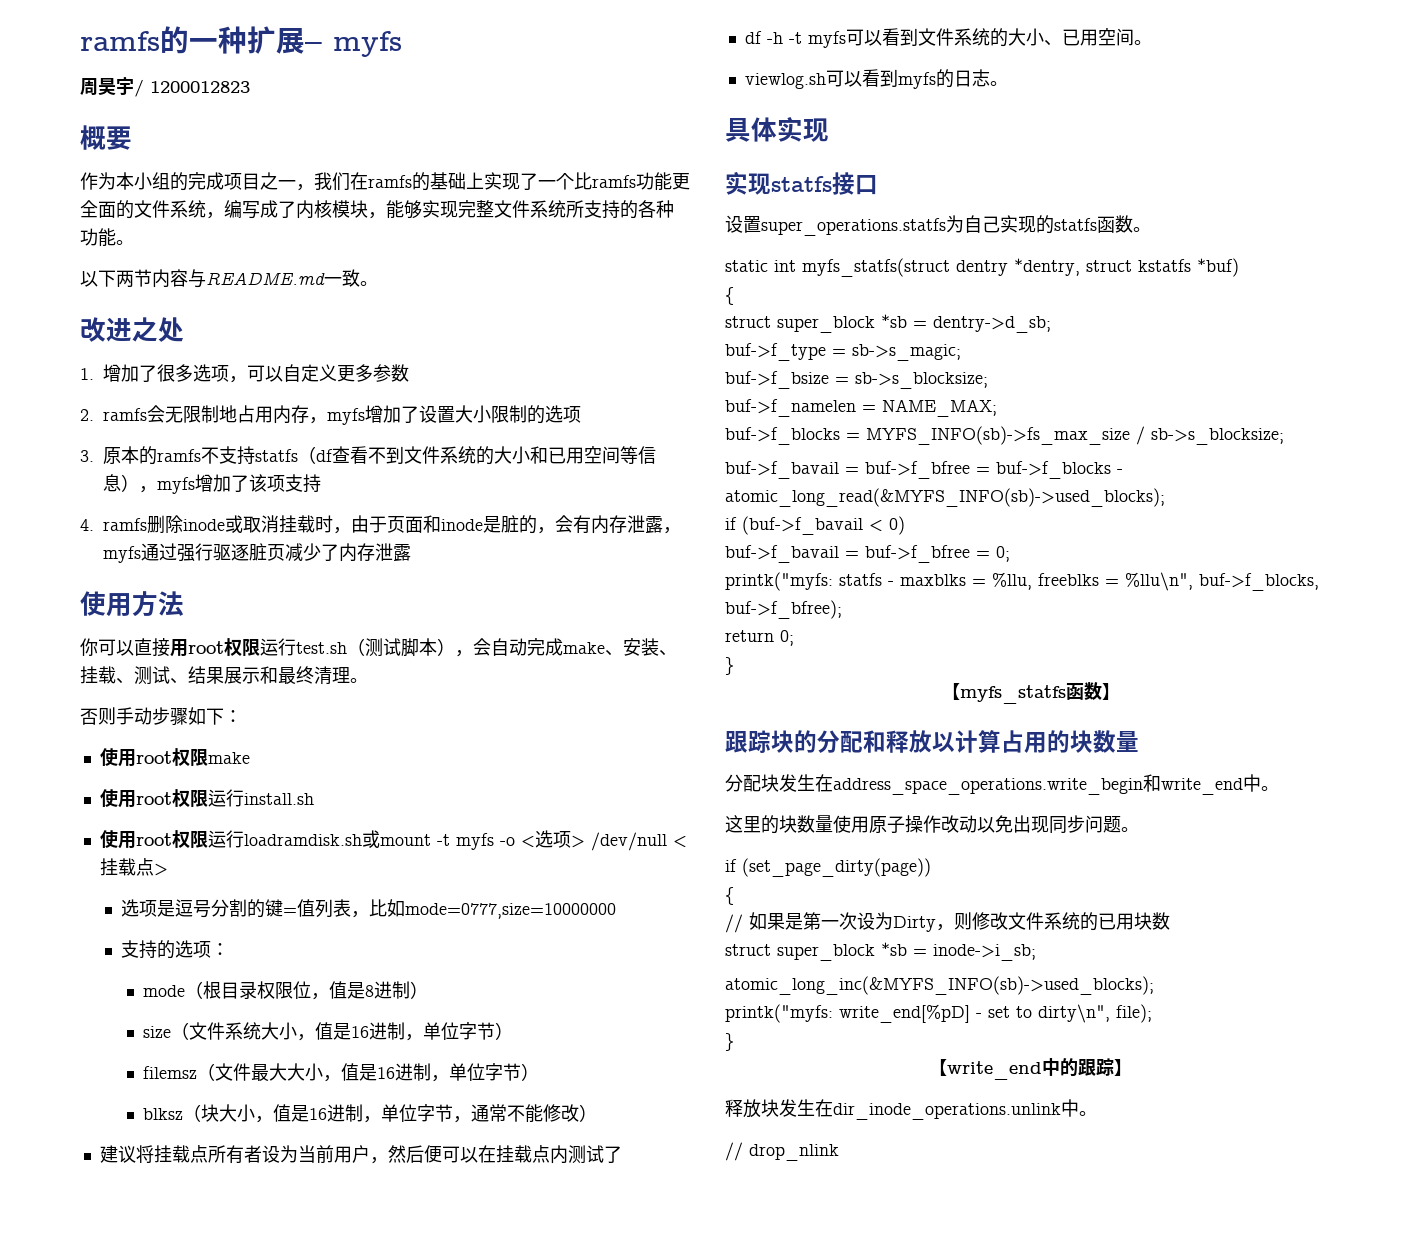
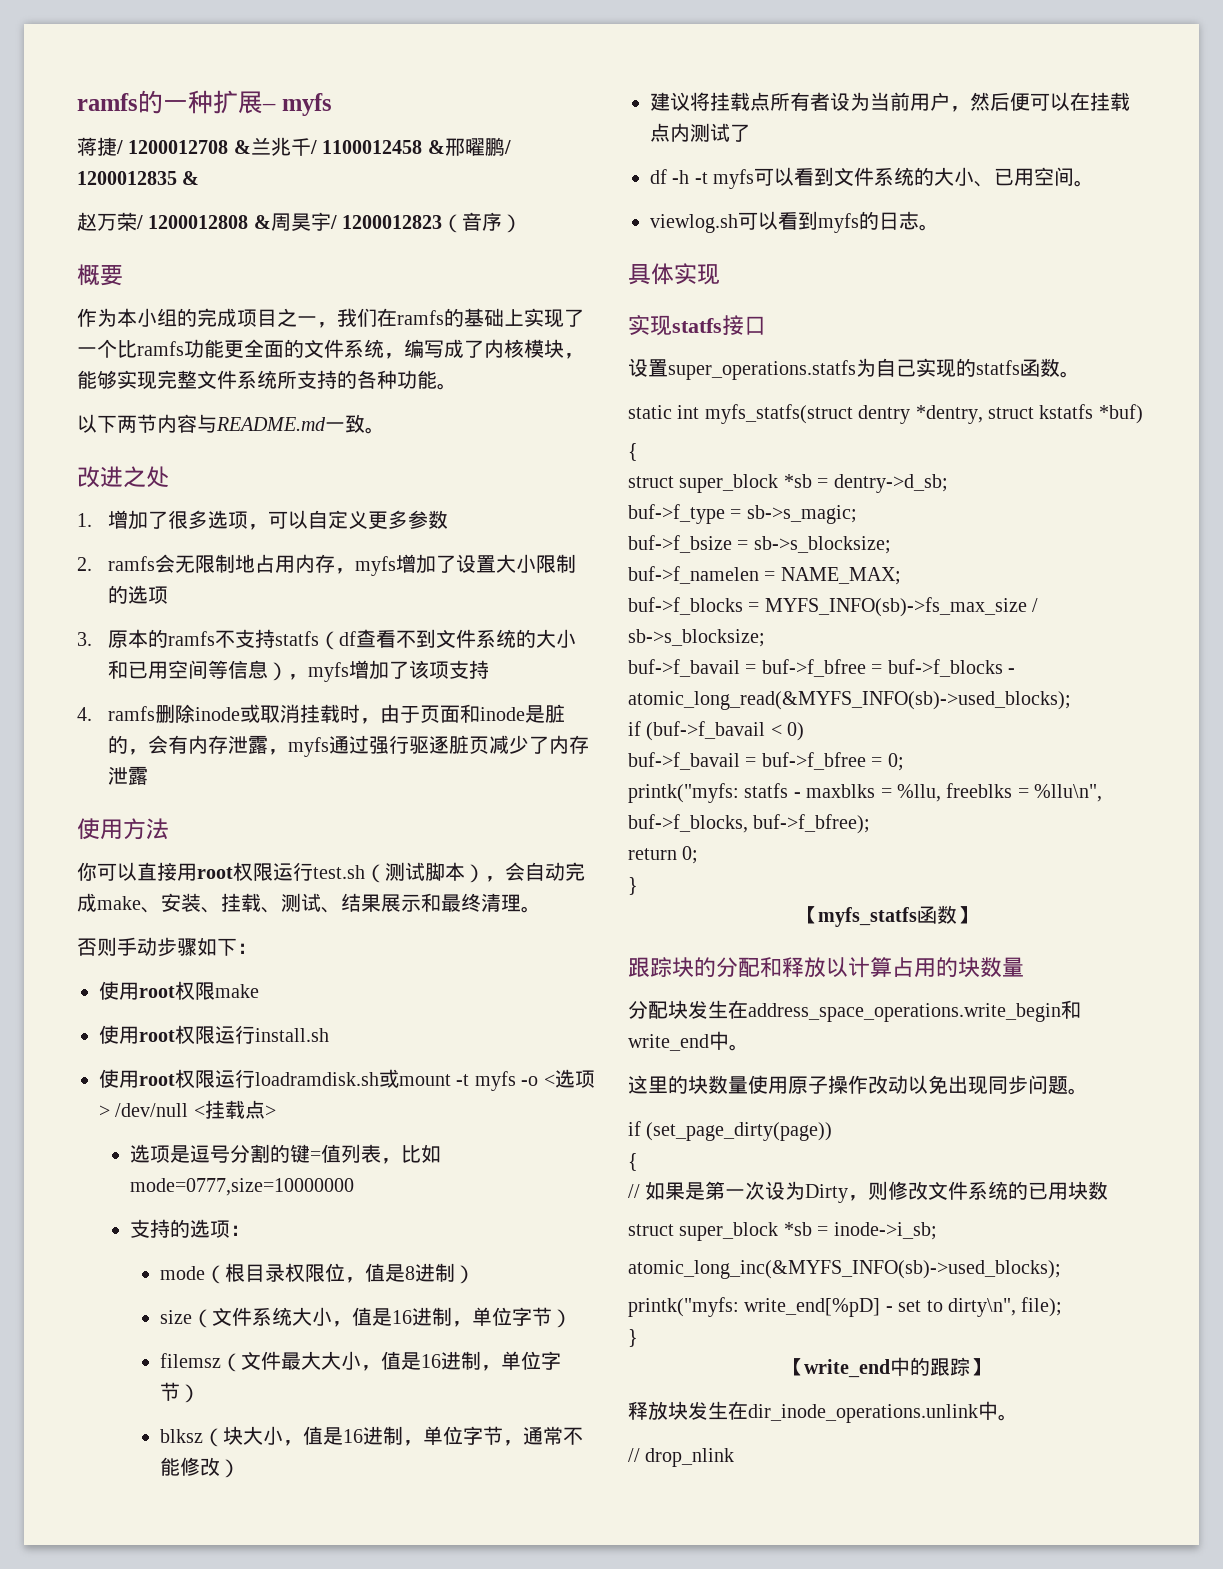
(402, 44) none -> [77,137,511,156] [77,171,200,185] [77,212,271,231] 蒋捷/ 1200012708 &兰兆千/ 1100012458 &邢曜鹏/ 1200012835 & // 赵万荣/ 1200012808 &
(250, 87) none -> [442,212,523,233] （音序）

